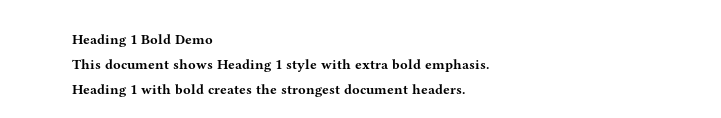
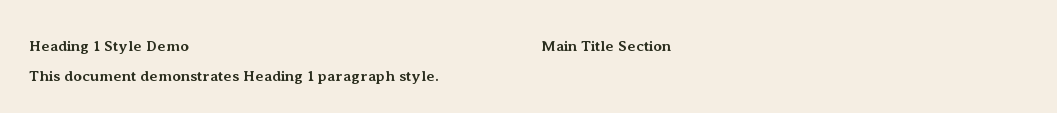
[72,34,171,47] Heading 1 Bold -> [29,40,143,54] Heading 1 Style
[173,59,489,72] [72,84,465,97] shows Heading 1 style with extra bold emphasis. // Heading 1 with bold creates the strongest document headers. -> [140,70,440,84] [541,40,672,51] demonstrates Heading 1 paragraph style. // Main Title Section

